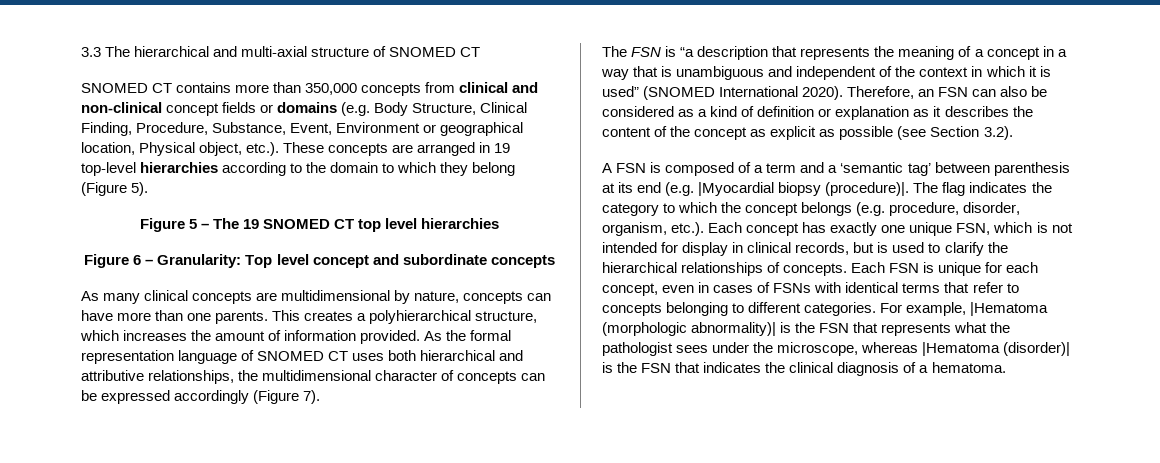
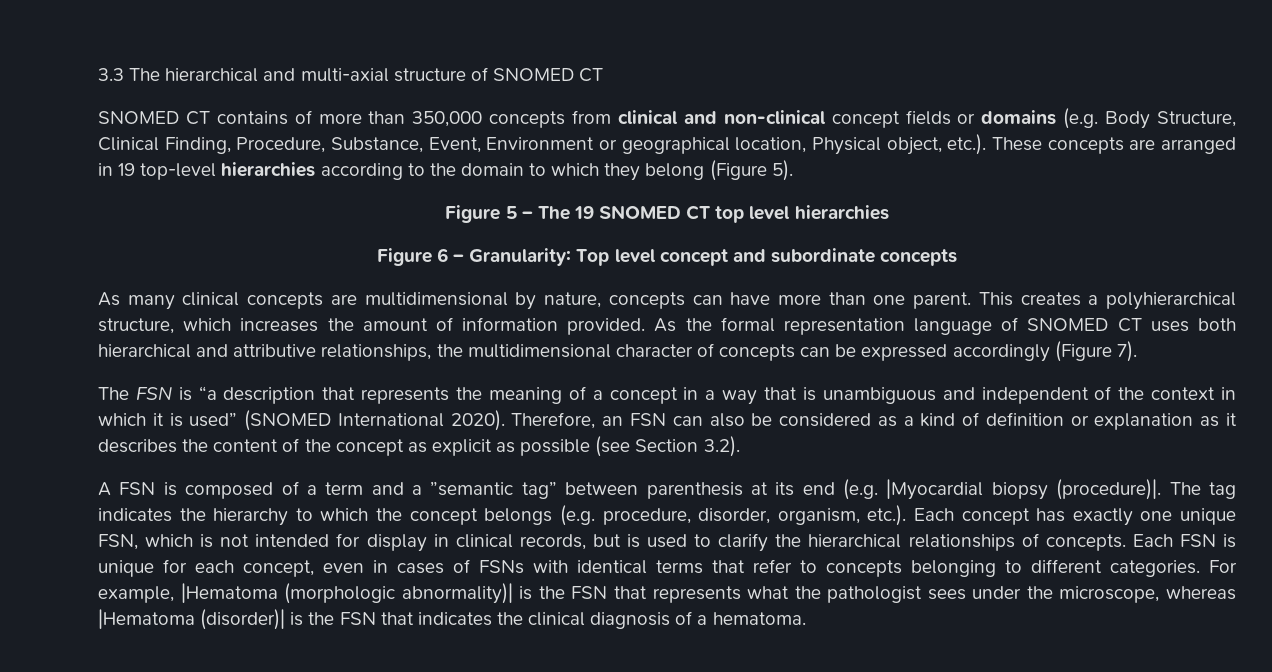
(232, 87) none -> [294,110,312,124] of
[215,311,269,324] parents. -> [913,292,972,309] parent.
[840,162,931,176] ‘semantic tag’ -> [430,481,557,499] ”semantic tag”
[942,182,1052,196] [602,203,659,216] flag indicates the category -> [1209,482,1237,499] [98,508,289,526] tag indicates the hierarchy

